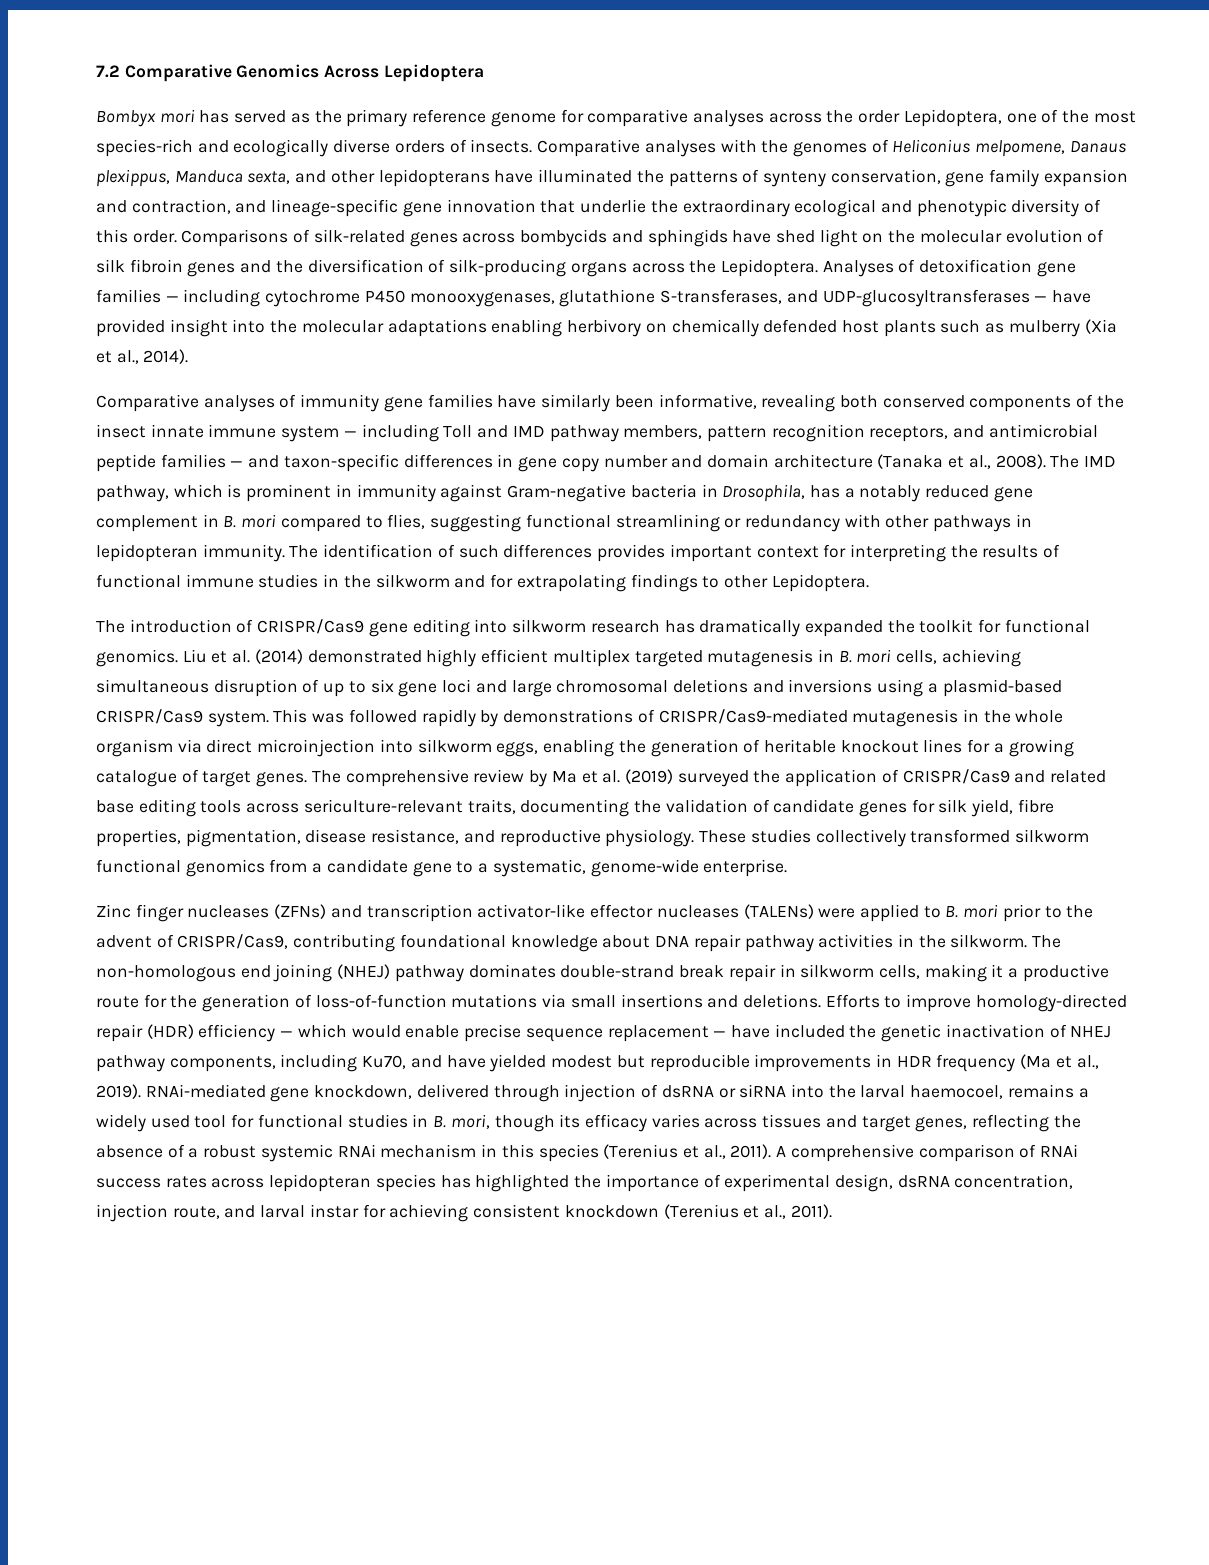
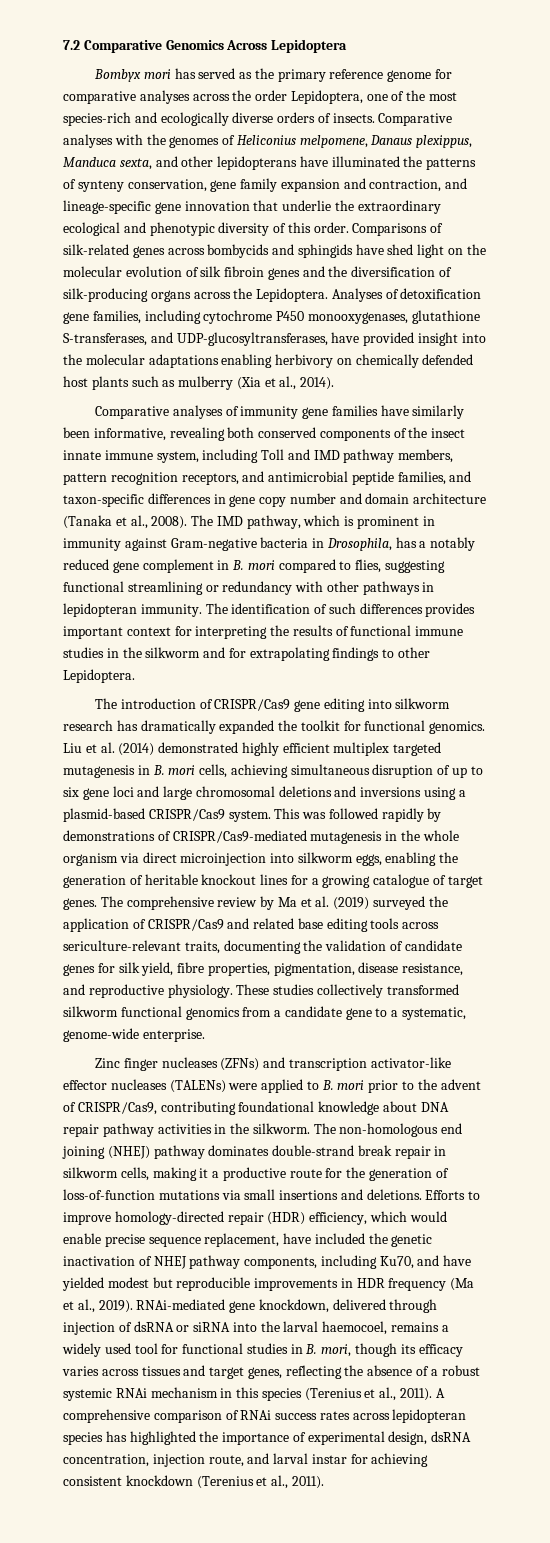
[96,289,179,303] families — -> [92,310,141,324] families,
[822,289,1048,307] UDP-glucosyltransferases — -> [176,332,328,346] UDP-glucosyltransferases,
[281,426,357,442] system — -> [156,451,199,463] system,
[160,454,244,468] families — -> [397,471,446,485] families,
[198,1024,294,1042] efficiency — -> [309,1212,368,1225] efficiency,
[607,1025,727,1042] replacement — -> [204,1233,280,1247] replacement,

